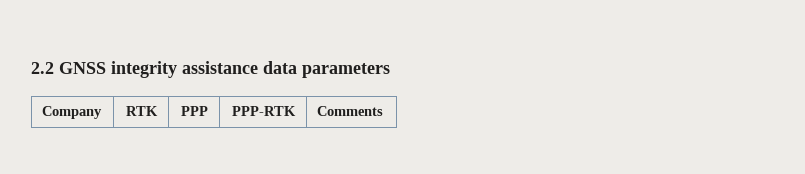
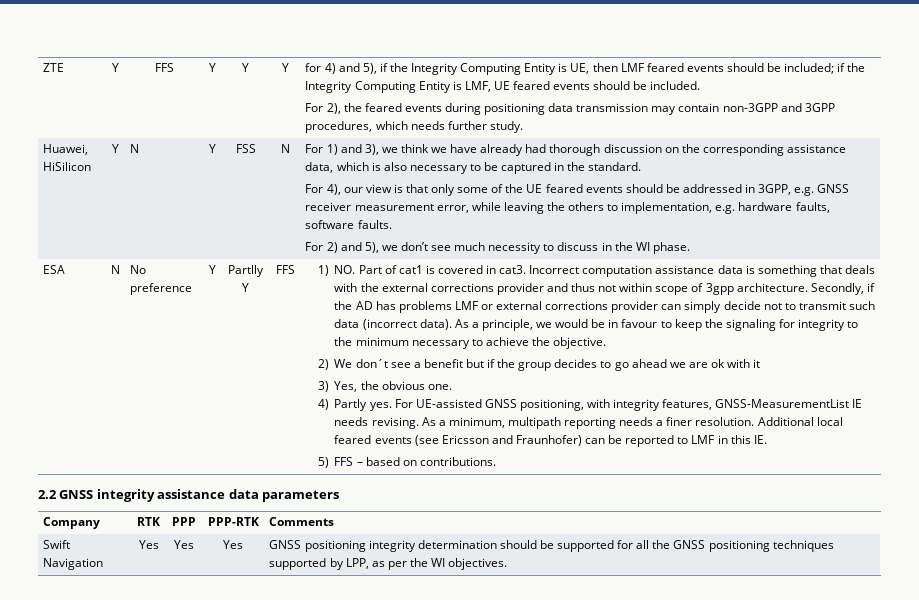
(31, 68) none -> [43,63,65,72] [111,63,119,72] [154,63,174,72] [208,63,216,72] [242,63,249,72] [281,63,289,72] [305,63,866,75] [305,81,701,93] [305,103,835,115] [305,121,523,133] [43,144,89,155] [43,162,92,171] [111,144,119,153] [130,144,140,153] [208,144,216,153] [235,144,256,153] [280,144,290,153] [305,144,846,156] [305,162,642,174] [305,184,850,196] [305,202,830,214] [305,220,392,229] [305,242,690,254] [43,265,66,274] [110,265,120,274] [130,265,147,274] [130,283,193,295] [208,265,216,274] [228,265,264,277] [242,283,249,292] [275,265,295,274] [317,265,875,277] [334,283,875,295] [334,301,875,313] [334,319,859,331] [334,337,607,349] [317,359,761,371] [317,381,452,392] [317,399,863,411] [334,417,843,429] [334,435,767,447] [317,457,496,468] ZTE | Y | FFS | Y | Y | Y | for 4) and 5), if the Integrity Computing Entity is UE, then LMF feared events should be included; if the Integrity Computing Entity is LMF, UE feared events should be included. // For 2), the feared events during positioning data transmission may contain non-3GPP and 3GPP procedures, which needs further study. // Huawei, HiSilicon | Y | N | Y | FSS | N | For 1) and 3), we think we have already had thorough discussion on the corresponding assistance data, which is also necessary to be captured in the standard. // For 4), our view is that only some of the UE feared events should be addressed in 3GPP, e.g. GNSS receiver measurement error, while leaving the others to implementation, e.g. hardware faults, software faults. // For 2) and 5), we don’t see much necessity to discuss in the WI phase. // ESA | N | No preference | Y | Partlly Y | FFS | 1) NO. Part of cat1 is covered in cat3. Incorrect computation assistance data is something that deals with the external corrections provider and thus not within scope of 3gpp architecture. Secondly, if the AD has problems LMF or external corrections provider can simply decide not to transmit such data (incorrect data). As a principle, we would be in favour to keep the signaling for integrity to the minimum necessary to achieve the objective. // 2) We don´t see a benefit but if the group decides to go ahead we are ok with it // 3) Yes, the obvious one. // 4) Partly yes. For UE-assisted GNSS positioning, with integrity features, GNSS-MeasurementList IE needs revising. As a minimum, multipath reporting needs a finer resolution. Additional local feared events (see Ericsson and Fraunhofer) can be reported to LMF in this IE. // 5) FFS – based on contributions. //
(384, 111) none -> [43,540,71,549] [43,558,104,570] [138,540,159,549] [173,540,194,549] [223,540,243,549] [269,540,834,552] [269,558,508,570] // Swift Navigation | Yes | Yes | Yes | GNSS positioning integrity determination should be supported for all the GNSS positioning techniques supported by LPP, as per the WI objectives.

